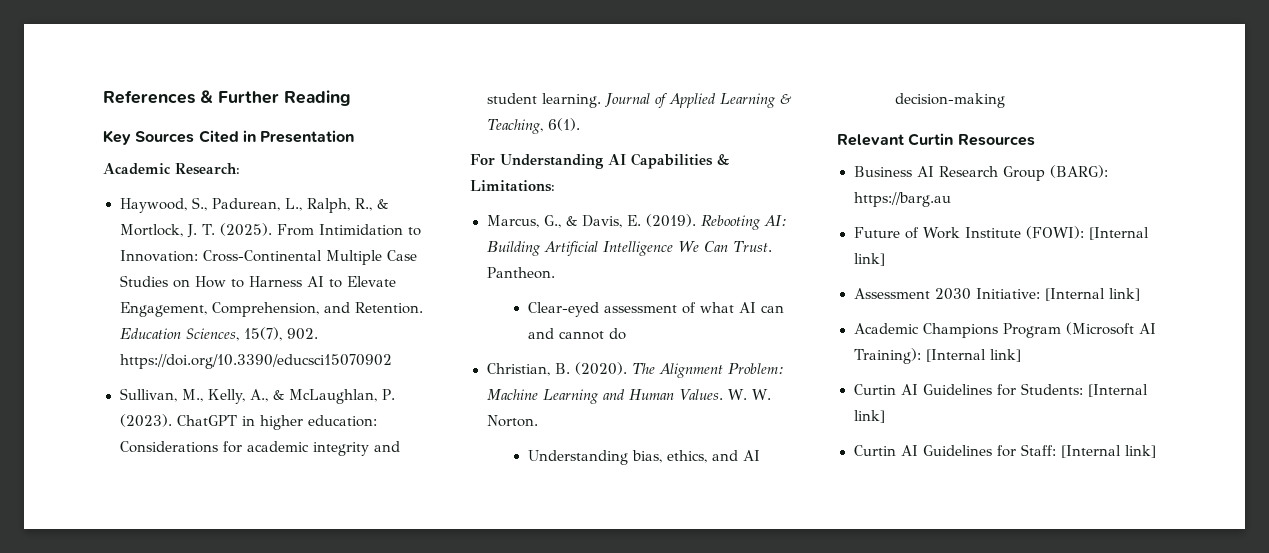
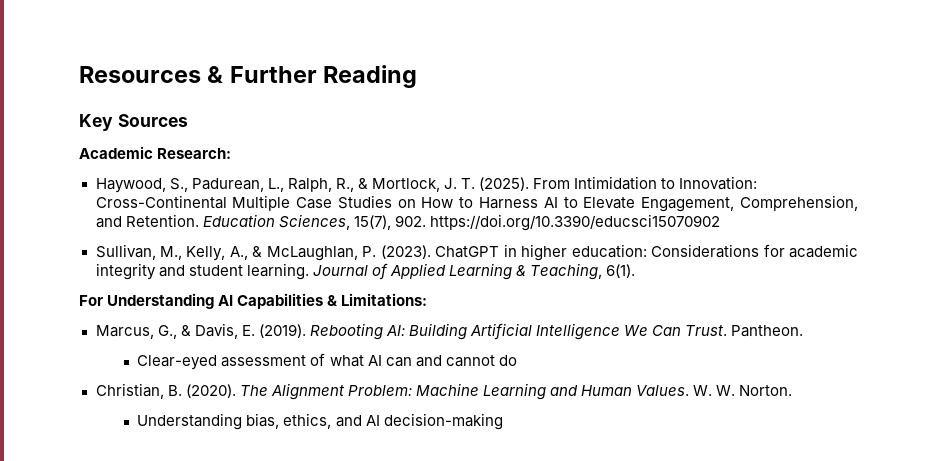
[103,90,195,104] References -> [79,66,201,83] Resources
[198,130,355,143] Cited in Presentation -> (188, 120) none
[837,133,1035,146] [853,165,1108,181] [853,192,951,207] [853,226,1150,240] [853,253,885,266] [853,288,1140,301] [853,322,1156,338] [853,348,1022,364] [853,383,1148,397] [853,410,885,423] [853,444,1156,458] // Relevant Curtin Resources // Business AI Research Group (BARG): https://barg.au // Future of Work Institute (FOWI): [Internal link] // Assessment 2030 Initiative: [Internal link] // Academic Champions Program (Microsoft AI Training): [Internal link] // Curtin AI Guidelines for Students: [Internal link] // Curtin AI Guidelines for Staff: [Internal link] -> (503, 421) none

